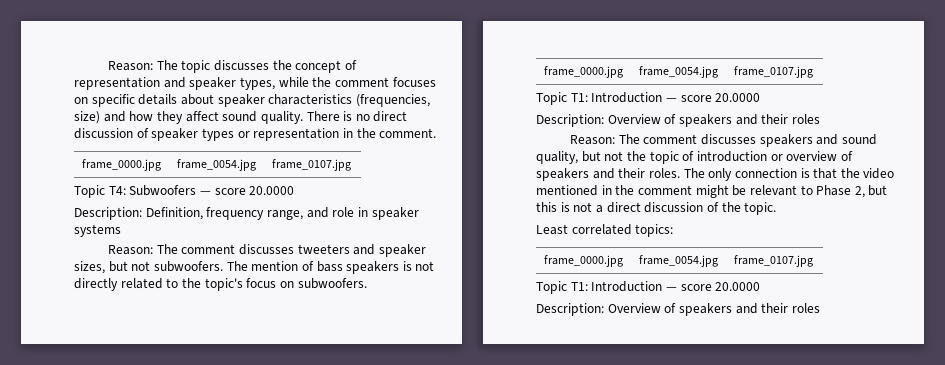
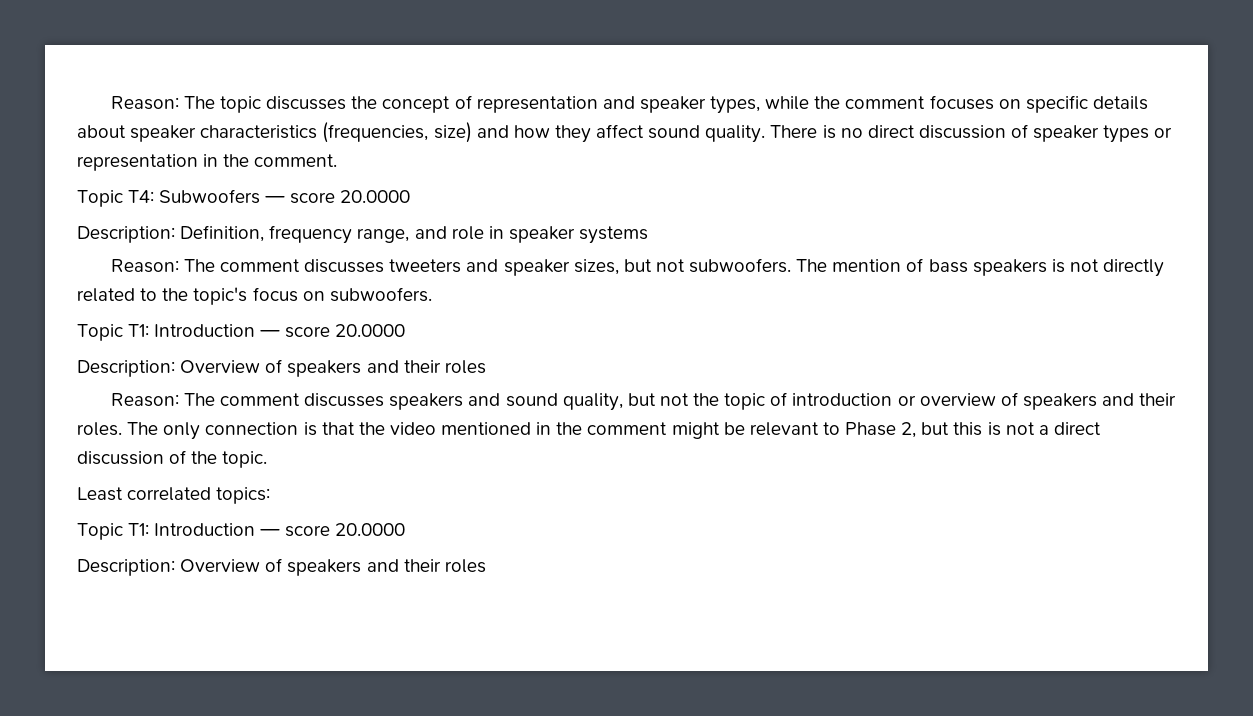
[81,159,161,171] [176,159,256,171] [271,159,351,171] // frame_0000.jpg | frame_0054.jpg | frame_0107.jpg -> (338, 160) none
[543,66,623,78] [638,66,718,78] [733,66,813,78] // frame_0000.jpg | frame_0054.jpg | frame_0107.jpg -> (432, 294) none
[543,255,623,267] [638,255,718,267] [733,255,813,267] // frame_0000.jpg | frame_0054.jpg | frame_0107.jpg -> (271, 495) none

